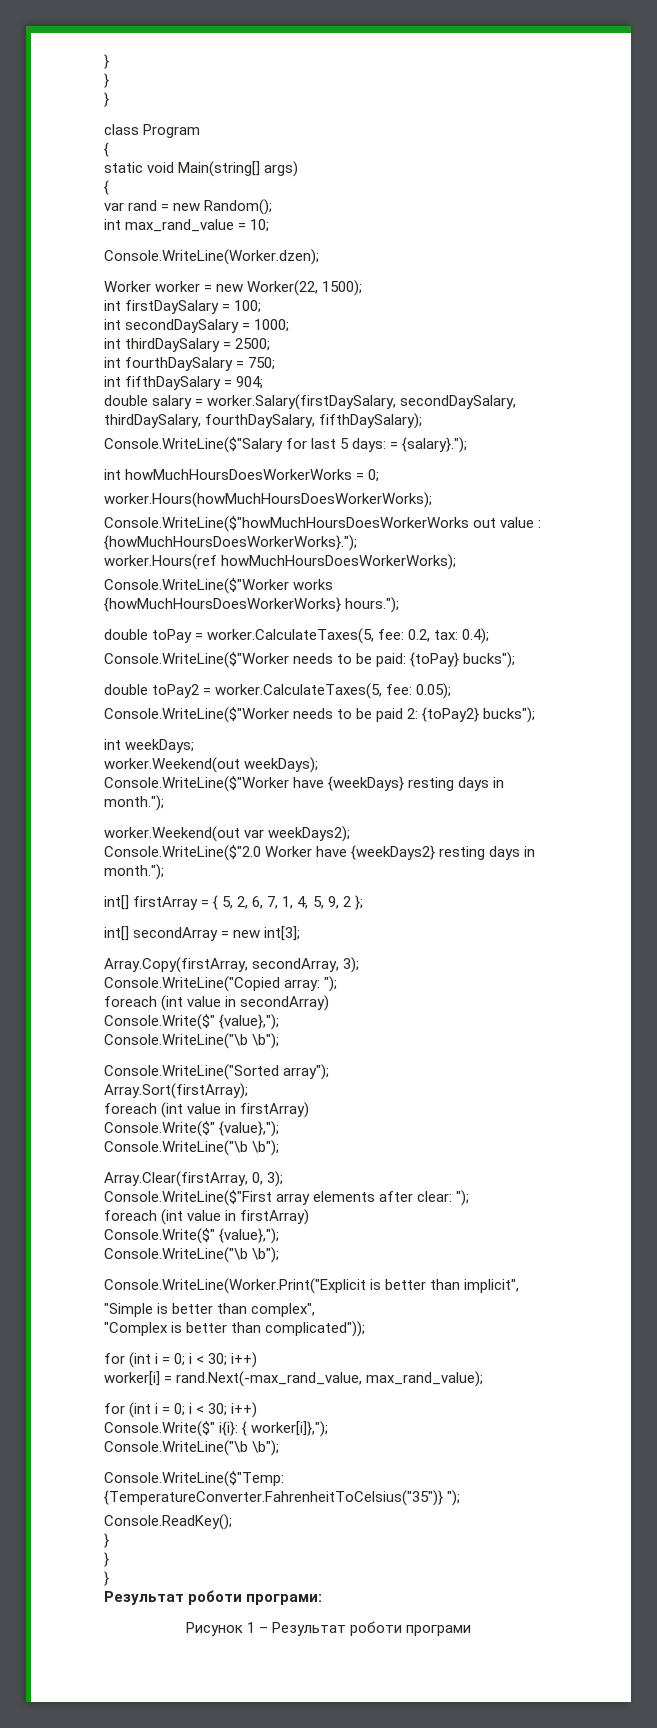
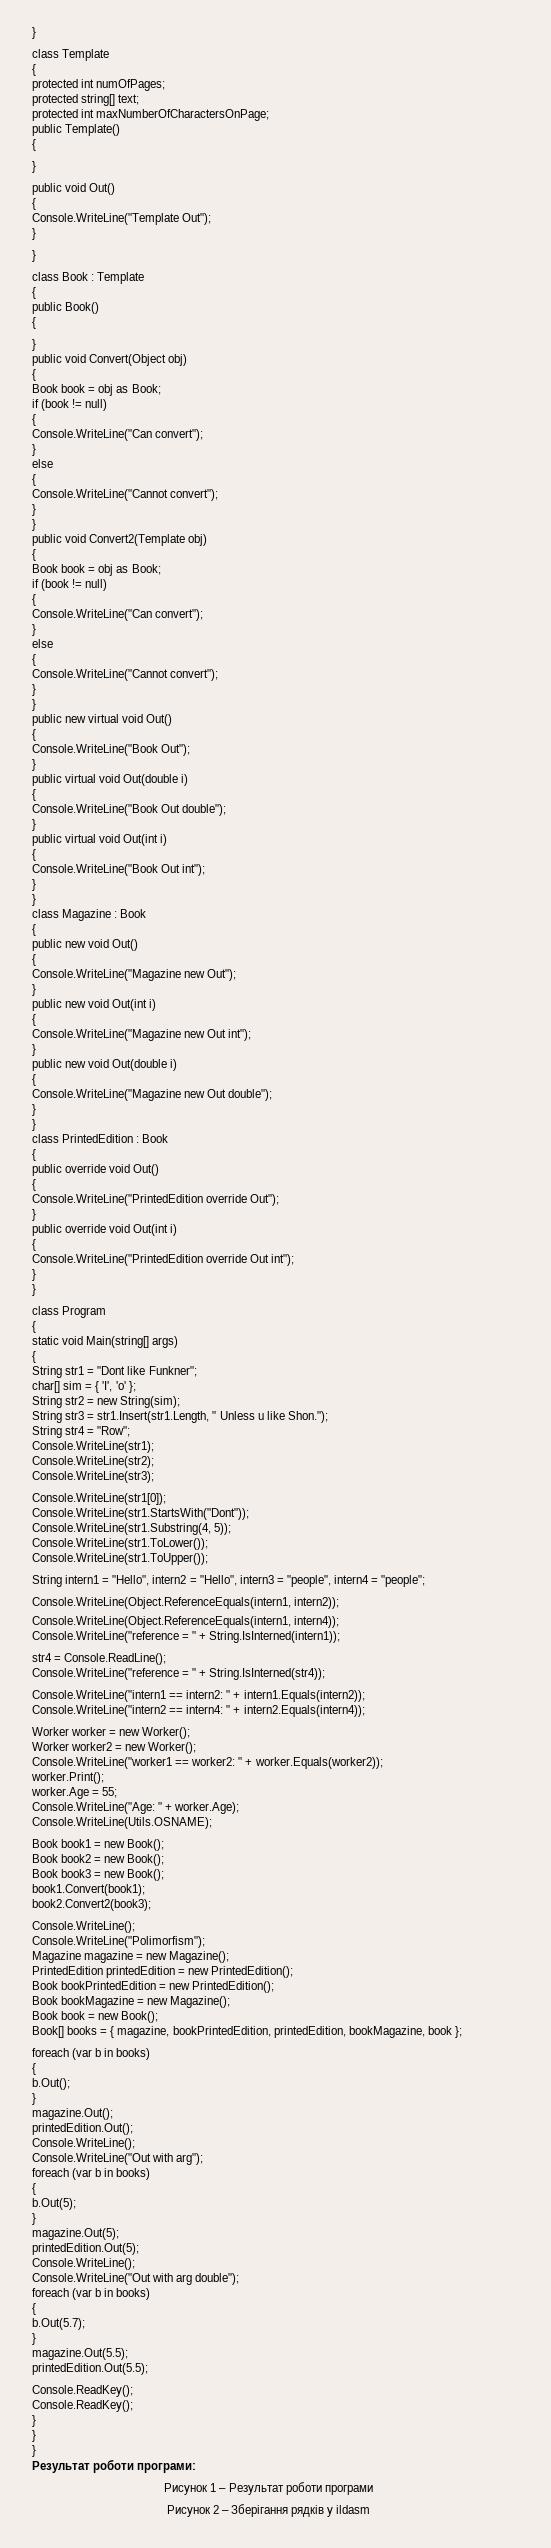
[104,54,109,69] } -> [32,27,36,39] [32,49,110,61] [32,64,36,76] [32,79,166,91] [32,94,140,106] [32,109,270,121] [32,124,121,136] [32,139,36,151] [32,161,36,173] [32,183,116,195] [32,198,36,210] [32,213,212,225] [32,228,36,240] [32,250,36,262] [32,272,145,284] [32,287,36,299] [32,302,100,314] [32,317,36,329] [32,339,36,351] [32,354,188,366] [32,369,36,381] [32,384,161,396] [32,399,108,411] [32,414,36,426] [32,429,204,441] [32,444,36,456] [32,459,53,468] [32,474,36,486] [32,489,219,501] [32,504,36,516] [32,519,36,531] [32,534,208,546] [32,549,36,561] [32,564,161,576] [32,579,108,591] [32,594,36,606] [32,609,204,621] [32,624,36,636] [32,639,53,648] [32,654,36,666] [32,669,219,681] [32,684,36,696] [32,699,36,711] [32,714,173,726] [32,729,36,741] [32,744,191,756] [32,759,36,771] [32,774,189,786] [32,789,36,801] [32,804,227,816] [32,819,36,831] [32,834,168,846] [32,849,36,861] [32,864,206,876] [32,879,36,891] [32,894,36,906] [32,909,147,921] [32,924,36,936] [32,939,139,951] [32,954,36,966] [32,969,237,981] [32,984,36,996] [32,999,157,1011] [32,1014,36,1026] [32,1029,252,1041] [32,1044,36,1056] [32,1059,178,1071] [32,1074,36,1086] [32,1089,273,1101] [32,1104,36,1116] [32,1119,36,1131] [32,1134,169,1143] [32,1149,36,1161] [32,1164,160,1176] [32,1179,36,1191] [32,1194,280,1206] [32,1209,36,1221] [32,1224,178,1236] [32,1239,36,1251] [32,1254,295,1266] } // class Template // { // protected int numOfPages; // protected string[] text; // protected int maxNumberOfCharactersOnPage; // public Template() // { // } // public void Out() // { // Console.WriteLine("Template Out"); // } // } // class Book : Template // { // public Book() // { // } // public void Convert(Object obj) // { // Book book = obj as Book; // if (book != null) // { // Console.WriteLine("Can convert"); // } // else // { // Console.WriteLine("Cannot convert"); // } // } // public void Convert2(Template obj) // { // Book book = obj as Book; // if (book != null) // { // Console.WriteLine("Can convert"); // } // else // { // Console.WriteLine("Cannot convert"); // } // } // public new virtual void Out() // { // Console.WriteLine("Book Out"); // } // public virtual void Out(double i) // { // Console.WriteLine("Book Out double"); // } // public virtual void Out(int i) // { // Console.WriteLine("Book Out int"); // } // } // class Magazine : Book // { // public new void Out() // { // Console.WriteLine("Magazine new Out"); // } // public new void Out(int i) // { // Console.WriteLine("Magazine new Out int"); // } // public new void Out(double i) // { // Console.WriteLine("Magazine new Out double"); // } // } // class PrintedEdition : Book // { // public override void Out() // { // Console.WriteLine("PrintedEdition override Out"); // } // public override void Out(int i) // { // Console.WriteLine("PrintedEdition override Out int");
[104,199,273,215] [104,219,270,232] [104,249,319,265] [104,280,363,296] [104,300,262,314] [104,319,290,333] [104,338,271,352] [104,357,276,371] [104,376,264,390] [104,394,517,410] [104,413,423,429] [104,437,468,453] [104,469,380,482] [104,492,432,508] [104,516,542,532] [104,535,357,551] [104,554,457,570] [104,578,334,594] [104,597,400,613] [104,628,490,644] [104,652,516,668] [104,683,452,699] [104,707,536,723] [104,739,195,753] [104,757,319,773] [104,776,505,792] [104,795,164,811] [104,826,351,842] [104,845,536,861] [104,864,164,880] [104,895,363,910] [104,926,301,941] [104,957,360,973] [104,976,338,992] [104,995,330,1011] [104,1014,280,1030] [104,1033,280,1049] [104,1064,330,1080] [104,1083,248,1099] [104,1102,310,1118] [104,1121,280,1137] [104,1140,280,1156] [104,1171,284,1187] [104,1190,470,1206] [104,1209,310,1225] [104,1228,280,1244] [104,1247,280,1263] [104,1278,520,1294] [104,1303,316,1317] [104,1321,366,1337] [104,1352,258,1368] [104,1371,484,1387] [104,1402,258,1418] [104,1421,329,1437] [104,1440,280,1456] [104,1471,284,1487] [104,1490,461,1506] var rand = new Random(); // int max_rand_value = 10; // Console.WriteLine(Worker.dzen); // Worker worker = new Worker(22, 1500); // int firstDaySalary = 100; // int secondDaySalary = 1000; // int thirdDaySalary = 2500; // int fourthDaySalary = 750; // int fifthDaySalary = 904; // double salary = worker.Salary(firstDaySalary, secondDaySalary, thirdDaySalary, fourthDaySalary, fifthDaySalary); // Console.WriteLine($"Salary for last 5 days: = {salary}."); // int howMuchHoursDoesWorkerWorks = 0; // worker.Hours(howMuchHoursDoesWorkerWorks); // Console.WriteLine($"howMuchHoursDoesWorkerWorks out value : {howMuchHoursDoesWorkerWorks}."); // worker.Hours(ref howMuchHoursDoesWorkerWorks); // Console.WriteLine($"Worker works {howMuchHoursDoesWorkerWorks} hours."); // double toPay = worker.CalculateTaxes(5, fee: 0.2, tax: 0.4); // Console.WriteLine($"Worker needs to be paid: {toPay} bucks"); // double toPay2 = worker.CalculateTaxes(5, fee: 0.05); // Console.WriteLine($"Worker needs to be paid 2: {toPay2} bucks"); // int weekDays; // worker.Weekend(out weekDays); // Console.WriteLine($"Worker have {weekDays} resting days in month."); // worker.Weekend(out var weekDays2); // Console.WriteLine($"2.0 Worker have {weekDays2} resting days in month."); // int[] firstArray = { 5, 2, 6, 7, 1, 4, 5, 9, 2 }; // int[] secondArray = new int[3]; // Array.Copy(firstArray, secondArray, 3); // Console.WriteLine("Copied array: "); // foreach (int value in secondArray) // Console.Write($" {value},"); // Console.WriteLine("\b \b"); // Console.WriteLine("Sorted array"); // Array.Sort(firstArray); // foreach (int value in firstArray) // Console.Write($" {value},"); // Console.WriteLine("\b \b"); // Array.Clear(firstArray, 0, 3); // Console.WriteLine($"First array elements after clear: "); // foreach (int value in firstArray) // Console.Write($" {value},"); // Console.WriteLine("\b \b"); // Console.WriteLine(Worker.Print("Explicit is better than implicit", // "Simple is better than complex", // "Complex is better than complicated")); // for (int i = 0; i < 30; i++) // worker[i] = rand.Next(-max_rand_value, max_rand_value); // for (int i = 0; i < 30; i++) // Console.Write($" i{i}: { worker[i]},"); // Console.WriteLine("\b \b"); // Console.WriteLine($"Temp: {TemperatureConverter.FahrenheitToCelsius("35")} "); -> [32,1366,197,1378] [32,1381,136,1393] [32,1396,181,1408] [32,1411,328,1423] [32,1426,131,1438] [32,1441,154,1453] [32,1456,154,1468] [32,1471,154,1483] [32,1493,166,1505] [32,1508,249,1520] [32,1523,232,1535] [32,1538,208,1550] [32,1553,208,1565] [32,1575,426,1587] [32,1597,340,1609] [32,1616,340,1628] [32,1631,341,1643] [32,1653,167,1665] [32,1668,326,1680] [32,1690,365,1702] [32,1705,365,1717] [32,1727,191,1739] [32,1742,197,1754] [32,1757,383,1769] [31,1772,104,1784] [31,1787,118,1799] [32,1802,240,1814] [32,1817,212,1829] [32,1839,165,1851] [32,1854,165,1866] [32,1869,165,1881] [32,1884,145,1896] [32,1899,151,1911] [32,1921,135,1933] [32,1936,205,1948] [32,1951,230,1963] [32,1966,294,1978] [32,1981,275,1993] [32,1996,231,2008] [32,2011,159,2023] [32,2026,462,2038] [32,2048,151,2060] [32,2063,36,2075] [32,2078,70,2090] [32,2093,36,2105] [32,2108,113,2120] [32,2123,133,2135] [32,2138,135,2150] [32,2153,204,2165] [32,2168,151,2180] [32,2183,36,2195] [32,2198,76,2210] [32,2213,36,2225] [32,2228,119,2240] [32,2243,139,2255] [32,2258,135,2270] [32,2273,240,2285] [32,2288,151,2300] [32,2303,36,2315] [32,2318,85,2330] [32,2333,36,2345] [32,2348,128,2360] [32,2363,148,2375] [32,2385,133,2397] String str1 = "Dont like Funkner"; // char[] sim = { 'I', 'o' }; // String str2 = new String(sim); // String str3 = str1.Insert(str1.Length, " Unless u like Shon."); // String str4 = "Row"; // Console.WriteLine(str1); // Console.WriteLine(str2); // Console.WriteLine(str3); // Console.WriteLine(str1[0]); // Console.WriteLine(str1.StartsWith("Dont")); // Console.WriteLine(str1.Substring(4, 5)); // Console.WriteLine(str1.ToLower()); // Console.WriteLine(str1.ToUpper()); // String intern1 = "Hello", intern2 = "Hello", intern3 = "people", intern4 = "people"; // Console.WriteLine(Object.ReferenceEquals(intern1, intern2)); // Console.WriteLine(Object.ReferenceEquals(intern1, intern4)); // Console.WriteLine("reference = " + String.IsInterned(intern1)); // str4 = Console.ReadLine(); // Console.WriteLine("reference = " + String.IsInterned(str4)); // Console.WriteLine("intern1 == intern2: " + intern1.Equals(intern2)); // Console.WriteLine("intern2 == intern4: " + intern2.Equals(intern4)); // Worker worker = new Worker(); // Worker worker2 = new Worker(); // Console.WriteLine("worker1 == worker2: " + worker.Equals(worker2)); // worker.Print(); // worker.Age = 55; // Console.WriteLine("Age: " + worker.Age); // Console.WriteLine(Utils.OSNAME); // Book book1 = new Book(); // Book book2 = new Book(); // Book book3 = new Book(); // book1.Convert(book1); // book2.Convert2(book3); // Console.WriteLine(); // Console.WriteLine("Polimorfism"); // Magazine magazine = new Magazine(); // PrintedEdition printedEdition = new PrintedEdition(); // Book bookPrintedEdition = new PrintedEdition(); // Book bookMagazine = new Magazine(); // Book book = new Book(); // Book[] books = { magazine, bookPrintedEdition, printedEdition, bookMagazine, book }; // foreach (var b in books) // { // b.Out(); // } // magazine.Out(); // printedEdition.Out(); // Console.WriteLine(); // Console.WriteLine("Out with arg"); // foreach (var b in books) // { // b.Out(5); // } // magazine.Out(5); // printedEdition.Out(5); // Console.WriteLine(); // Console.WriteLine("Out with arg double"); // foreach (var b in books) // { // b.Out(5.7); // } // magazine.Out(5.5); // printedEdition.Out(5.5); // Console.ReadKey();
(472, 1630) none -> [166,2504,371,2517] // Рисунок 2 – Зберігання рядків у ildasm

